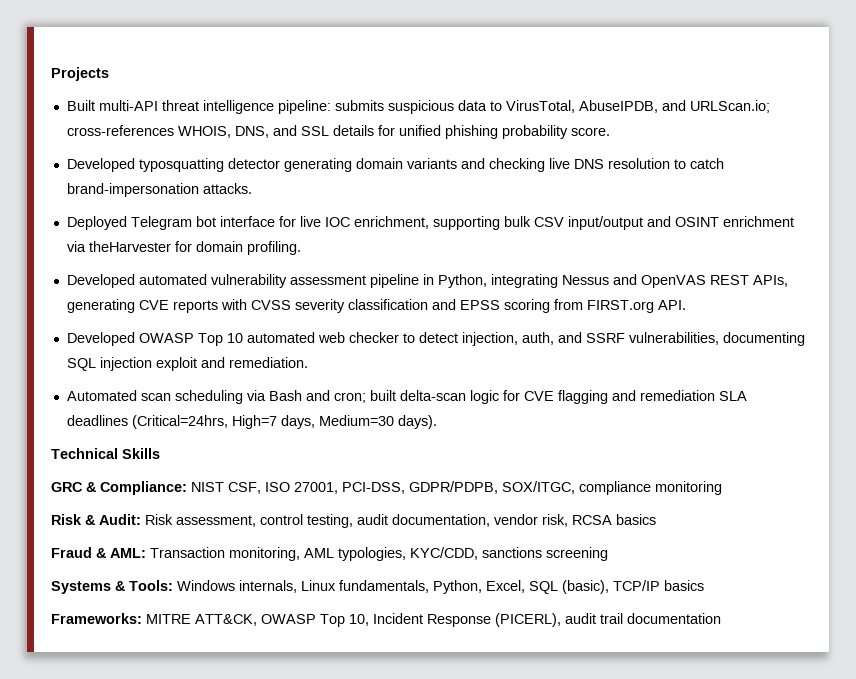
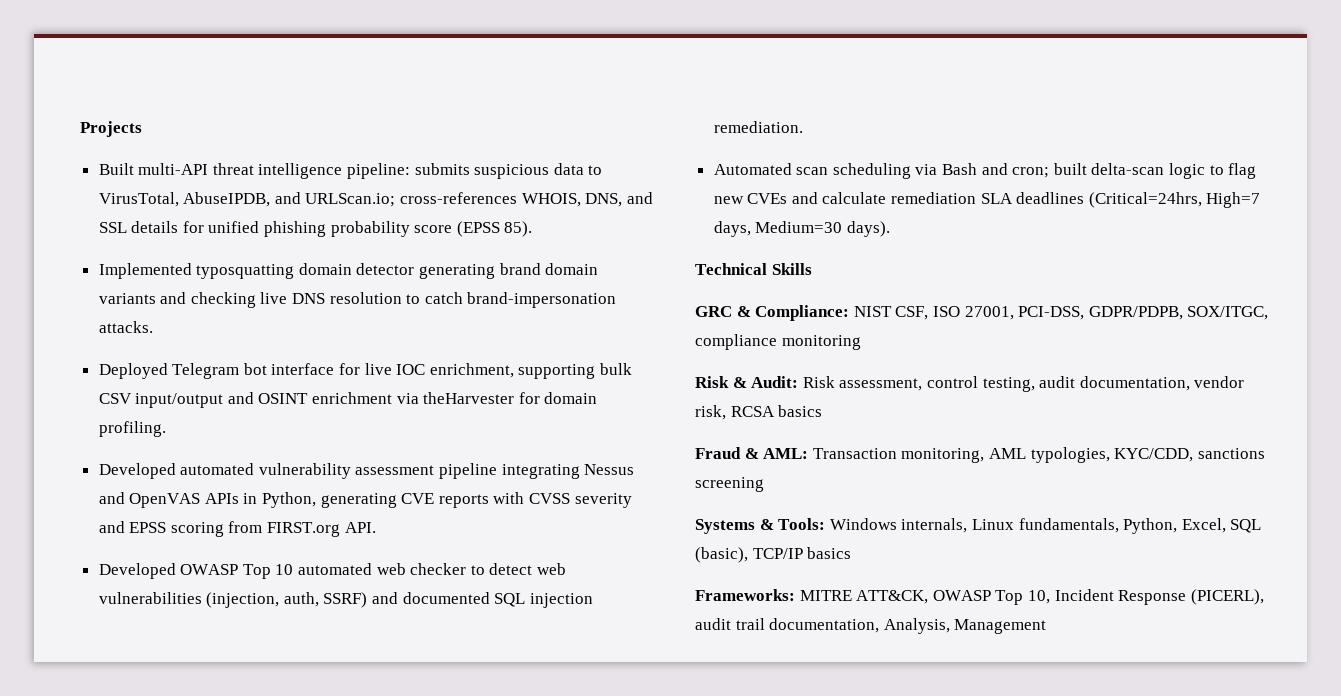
[570,127,610,136] [66,158,224,172] score. // Developed typosquatting -> [414,221,533,237] [98,263,352,279] score (EPSS 85). // Implemented typosquatting domain
(352, 165) none -> [499,263,541,275] brand
[422,274,487,288] in Python, -> (498, 471) none
[709,275,788,287] REST APIs, -> [204,492,317,508] APIs in Python,
[347,299,428,310] classification -> (632, 500) none
[461,332,805,346] [66,357,225,371] injection, auth, and SSRF vulnerabilities, documenting SQL injection exploit and -> [537,563,567,575] [98,592,593,608] web vulnerabilities (injection, auth, SSRF) and documented SQL injection
[502,390,636,404] for CVE flagging and -> [1209,163,1257,179] [713,192,887,204] to flag new CVEs and calculate
[627,613,721,624] documentation -> [769,618,1047,634] documentation, Analysis, Management

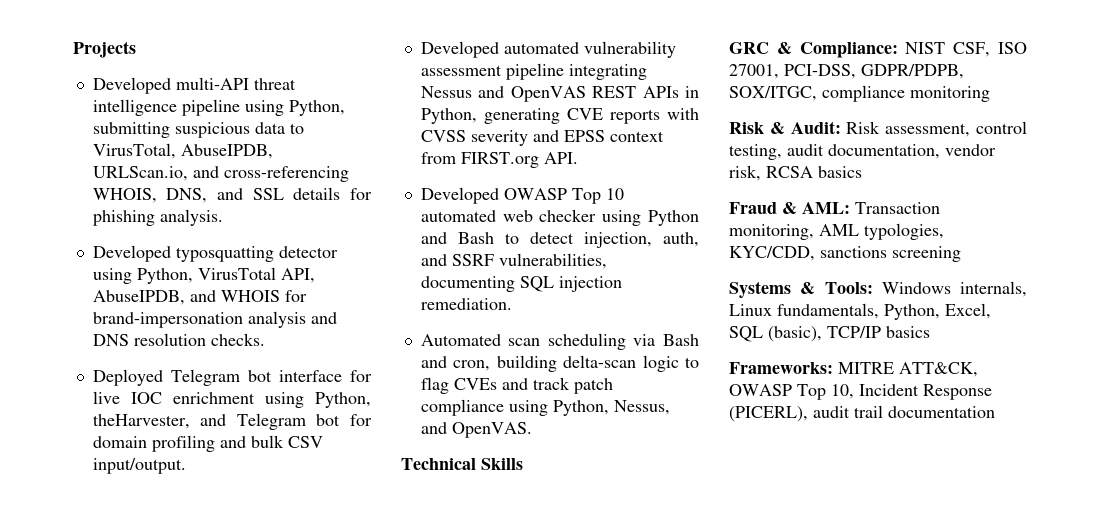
[98,163,134,175] Built -> [92,77,171,94] Developed
[347,163,470,179] pipeline: submits -> [181,99,345,116] [92,122,170,138] pipeline using Python, submitting
[274,192,518,207] and URLScan.io; cross-references -> [92,166,349,182] URLScan.io, and cross-referencing
[208,221,533,237] [98,263,599,279] [98,292,617,308] [98,321,153,333] unified phishing probability score (EPSS 85). // Implemented typosquatting domain detector generating brand domain variants and checking live DNS resolution to catch brand-impersonation attacks. -> [92,209,223,226] [92,245,338,262] [92,267,315,284] [92,290,307,305] [92,311,337,328] [92,333,265,346] phishing analysis. // Developed typosquatting detector using Python, VirusTotal API, AbuseIPDB, and WHOIS for brand-impersonation analysis and DNS resolution checks.
[429,363,633,379] [98,392,598,408] [98,421,166,437] enrichment, supporting bulk CSV input/output and OSINT enrichment via theHarvester for domain profiling. -> [172,392,371,408] [92,413,372,430] [92,435,323,452] [92,458,186,474] enrichment using Python, theHarvester, and Telegram bot for domain profiling and bulk CSV input/output.
(201, 500) none -> [592,86,637,98] REST
[170,522,224,537] scoring -> [609,131,664,142] context
[470,563,567,575] [98,592,490,608] to detect web vulnerabilities (injection, auth, SSRF) and documented -> [602,210,699,226] [420,232,699,248] [420,253,607,269] [420,276,515,292] using Python and Bash to detect injection, auth, and SSRF vulnerabilities, documenting
[1012,163,1087,178] cron; built -> [453,355,557,372] cron, building
[713,196,744,204] new -> (449, 385) none
[822,192,1261,208] [713,221,890,237] calculate remediation SLA deadlines (Critical=24hrs, High=7 days, Medium=30 days). -> [532,377,613,394] [420,399,670,416] [420,422,532,438] track patch compliance using Python, Nessus, and OpenVAS.
[769,618,1047,634] documentation, Analysis, Management -> [888,406,995,418] documentation

